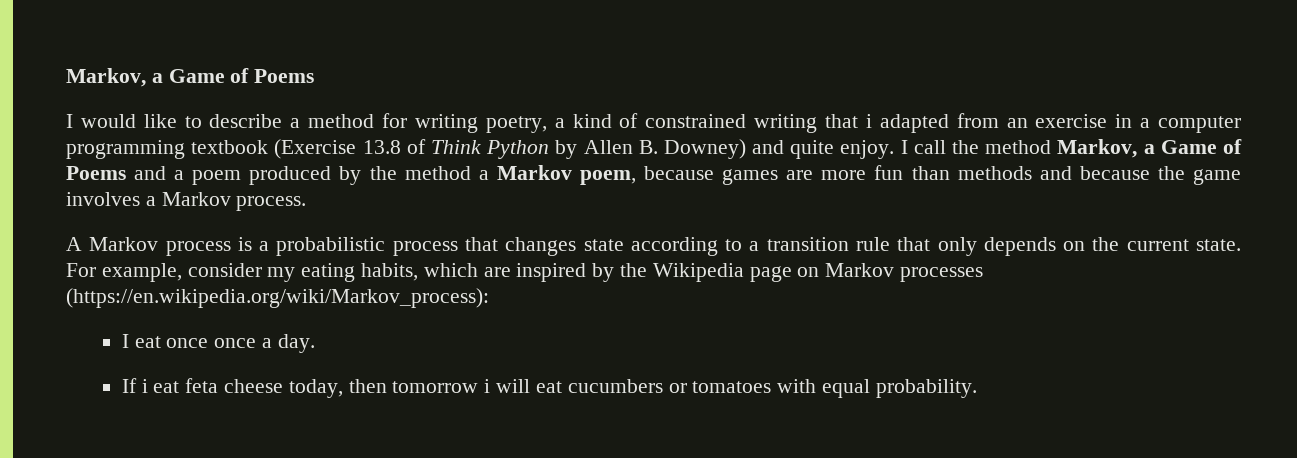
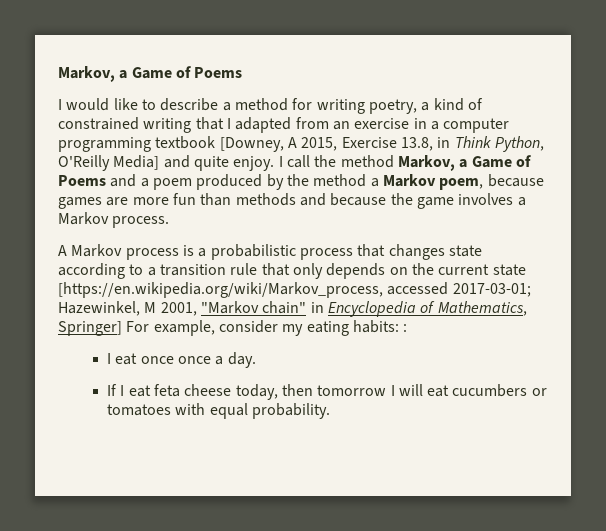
[865,114,872,128] i -> [226,118,231,129] I
[274,139,746,159] (Exercise 13.8 of Think Python by Allen B. Downey) -> [219,136,544,152] [58,155,160,171] [Downey, A 2015, Exercise 13.8, in Think Python, O'Reilly Media]
[1196,239,1242,251] state. -> [492,264,526,276] [58,282,531,298] [58,301,527,317] [58,321,122,336] state [https://en.wikipedia.org/wiki/Markov_process, accessed 2017-03-01; Hazewinkel, M 2001, "Markov chain" in Encyclopedia of Mathematics, Springer]
[361,263,984,282] [66,288,489,308] habits, which are inspired by the Wikipedia page on Markov processes (https://en.wikipedia.org/wiki/Markov_process): -> [352,320,408,333] habits: :
[141,379,148,393] i -> [120,385,125,396] I
[484,379,491,393] i -> [390,385,395,396] I

